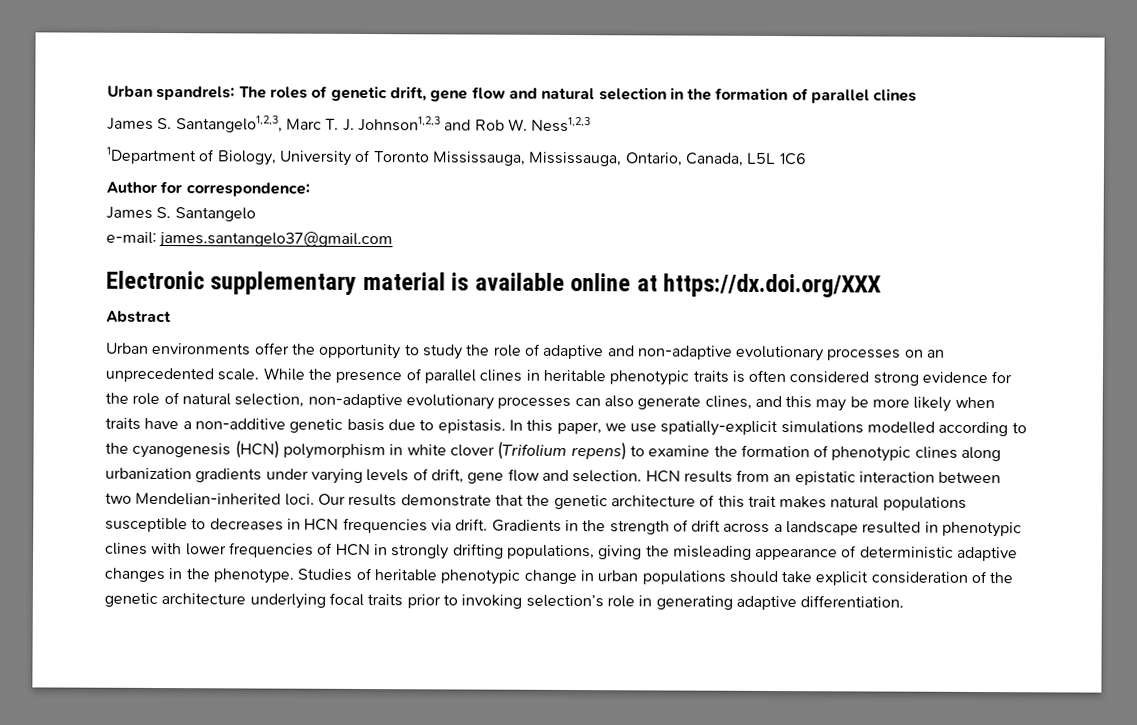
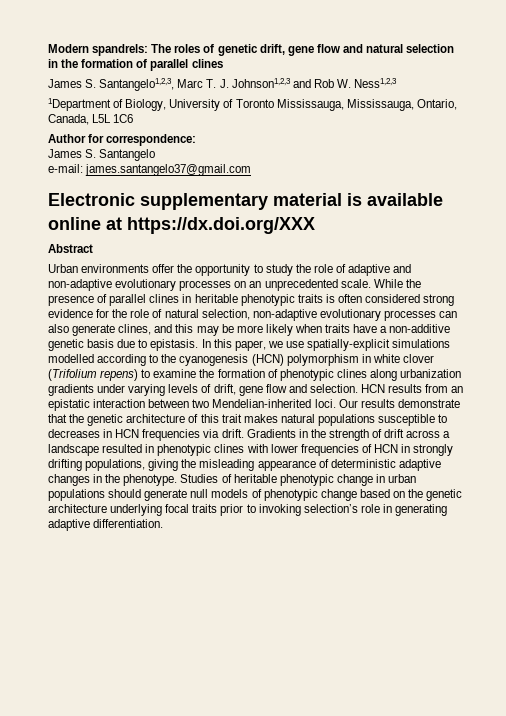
[107,85,153,97] Urban -> [48,44,89,53] Modern
[781,570,988,586] take explicit consideration of -> [144,489,405,501] generate null models of phenotypic change based on

